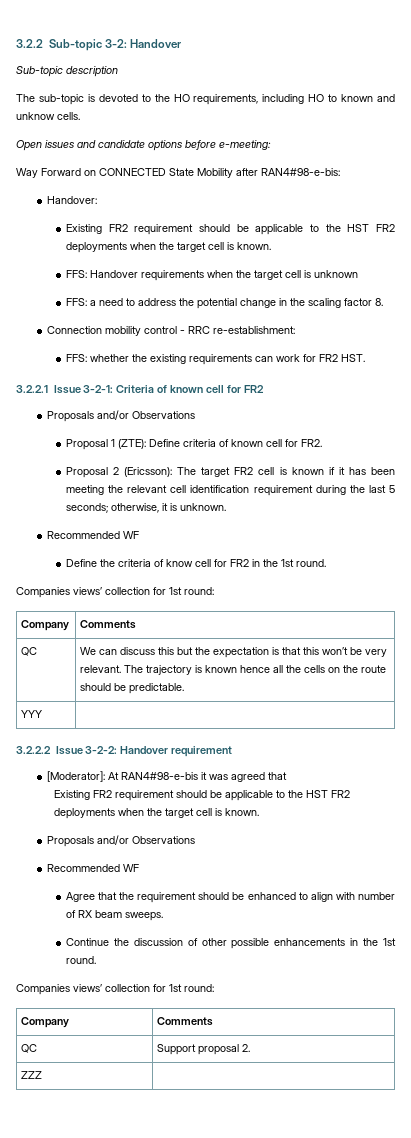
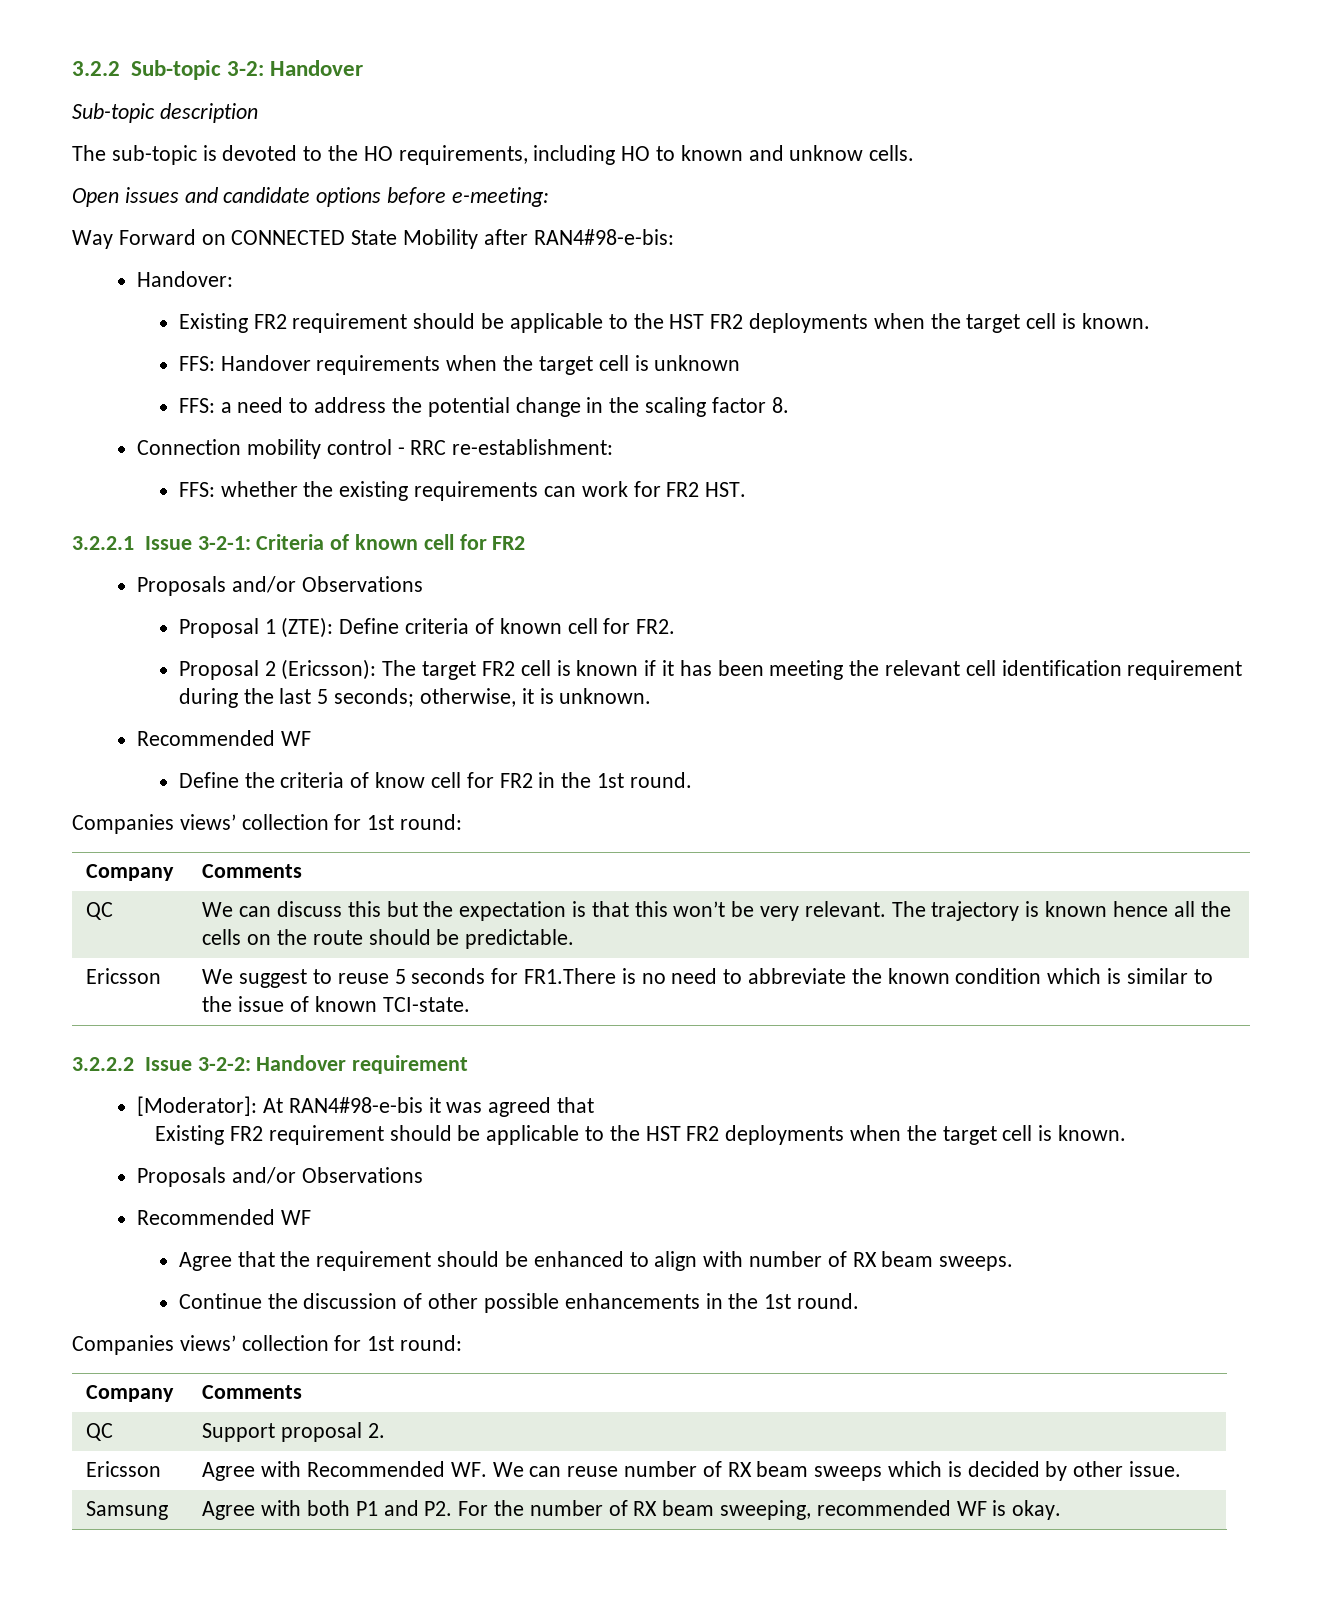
[21,710,43,718] YYY | -> [86,968,162,984] [202,968,1213,988] [202,996,470,1012] Ericsson | We suggest to reuse 5 seconds for FR1.There is no need to abbreviate the known condition which is similar to the issue of known TCI-state.
[21,1071,43,1079] ZZZ | -> [86,1461,162,1477] [202,1461,1182,1481] [86,1501,169,1520] [202,1500,1062,1520] Ericsson | Agree with Recommended WF. We can reuse number of RX beam sweeps which is decided by other issue. // Samsung | Agree with both P1 and P2. For the number of RX beam sweeping, recommended WF is okay.

